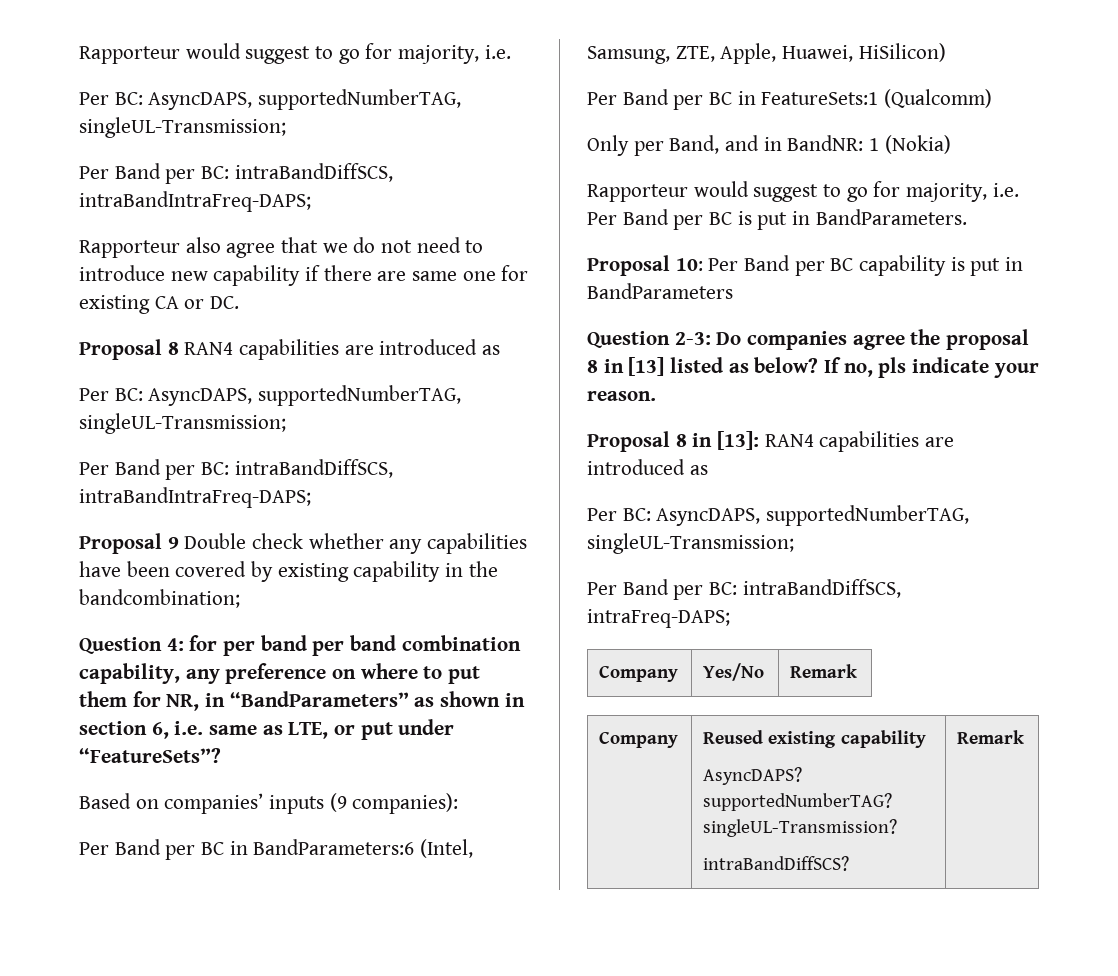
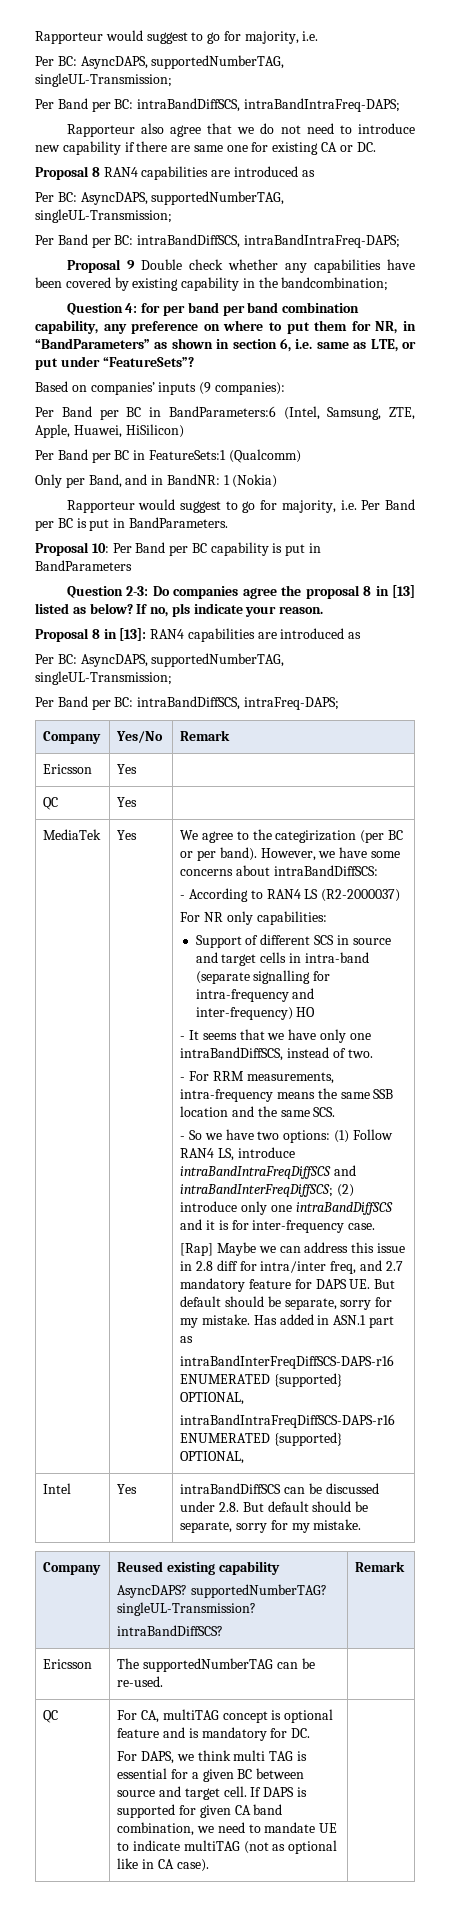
(858, 671) none -> [43,764,93,774] [117,764,138,774] [43,797,59,810] [117,797,138,807] [43,829,102,840] [117,830,138,840] [180,829,403,843] [180,847,400,861] [180,865,378,876] [180,888,401,902] [180,911,327,925] [195,934,391,948] [195,952,369,966] [195,970,331,984] [195,988,315,1002] [195,1007,316,1020] [180,1029,371,1043] [180,1047,373,1061] [180,1071,334,1084] [180,1088,394,1102] [180,1106,336,1117] [180,1129,393,1143] [180,1147,295,1161] [180,1165,357,1179] [180,1184,355,1197] [180,1201,393,1215] [180,1219,376,1233] [180,1242,405,1256] [180,1260,403,1274] [180,1278,396,1292] [180,1296,393,1310] [180,1314,394,1328] [180,1336,194,1343] [180,1355,395,1369] [180,1373,343,1387] [180,1392,245,1405] [180,1414,396,1428] [180,1432,343,1446] [180,1451,245,1464] [43,1483,72,1494] [117,1484,138,1494] [180,1483,379,1494] [180,1501,369,1512] [180,1519,362,1533] // Ericsson | Yes | // QC | Yes | // MediaTek | Yes | We agree to the categirization (per BC or per band). However, we have some concerns about intraBandDiffSCS: // - According to RAN4 LS (R2-2000037) // For NR only capabilities: // Support of different SCS in source and target cells in intra-band (separate signalling for intra-frequency and inter-frequency) HO // - It seems that we have only one intraBandDiffSCS, instead of two. // - For RRM measurements, intra-frequency means the same SSB location and the same SCS. // - So we have two options: (1) Follow RAN4 LS, introduce intraBandIntraFreqDiffSCS and intraBandInterFreqDiffSCS; (2) introduce only one intraBandDiffSCS and it is for inter-frequency case. // [Rap] Maybe we can address this issue in 2.8 diff for intra/inter freq, and 2.7 mandatory feature for DAPS UE. But default should be separate, sorry for my mistake. Has added in ASN.1 part as // intraBandInterFreqDiffSCS-DAPS-r16 ENUMERATED {supported} OPTIONAL, // intraBandIntraFreqDiffSCS-DAPS-r16 ENUMERATED {supported} OPTIONAL, // Intel | Yes | intraBandDiffSCS can be discussed under 2.8. But default should be separate, sorry for my mistake.
(1025, 737) none -> [43,1659,93,1669] [117,1658,315,1672] [117,1676,164,1687] [43,1710,59,1723] [117,1709,334,1723] [117,1727,311,1741] [117,1750,307,1764] [117,1768,305,1782] [117,1786,307,1800] [117,1804,283,1818] [117,1822,338,1836] [117,1840,338,1854] [117,1858,209,1872] // Ericsson | The supportedNumberTAG can be re-used. | // QC | For CA, multiTAG concept is optional feature and is mandatory for DC. // For DAPS, we think multi TAG is essential for a given BC between source and target cell. If DAPS is supported for given CA band combination, we need to mandate UE to indicate multiTAG (not as optional like in CA case). |

